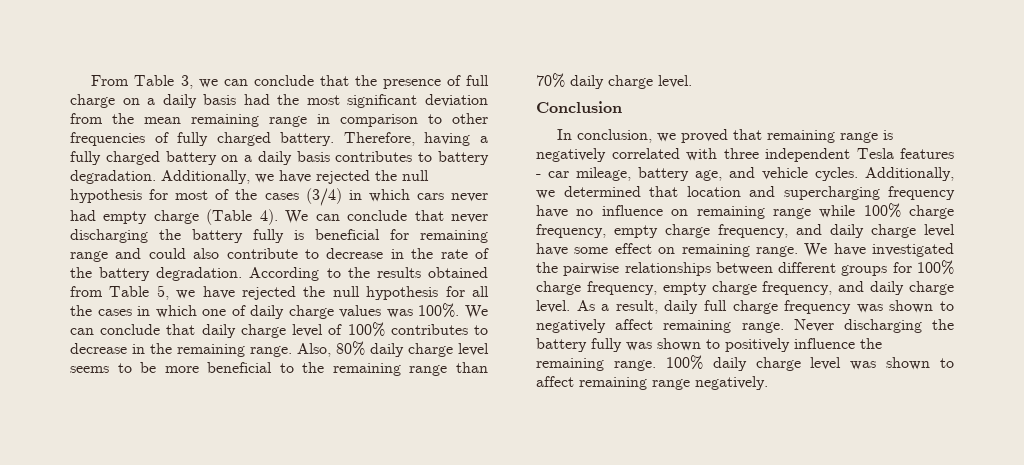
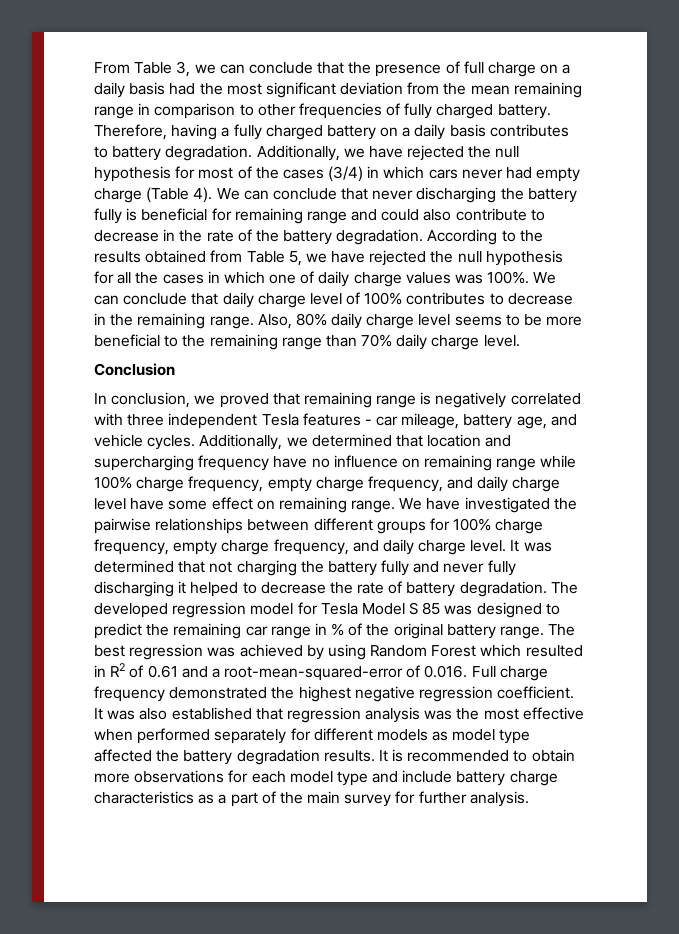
[576,300,954,314] [536,319,954,333] [536,338,882,352] [536,355,954,371] [536,376,768,390] As a result, daily full charge frequency was shown to negatively affect remaining range. Never discharging the battery fully was shown to positively influence the remaining range. 100% daily charge level was shown to affect remaining range negatively. -> [510,540,552,552] [94,560,516,576] [94,581,578,597] [94,602,560,618] [94,623,576,639] [94,644,583,660] [94,663,548,681] [94,686,575,702] [94,707,584,723] [94,728,531,744] [94,749,575,765] [94,770,558,786] [94,791,529,807] It was determined that not charging the battery fully and never fully discharging it helped to decrease the rate of battery degradation. The developed regression model for Tesla Model S 85 was designed to predict the remaining car range in % of the original battery range. The best regression was achieved by using Random Forest which resulted in R2 of 0.61 and a root-mean-squared-error of 0.016. Full charge frequency demonstrated the highest negative regression coefficient. It was also established that regression analysis was the most effective when performed separately for different models as model type affected the battery degradation results. It is recommended to obtain more observations for each model type and include battery charge characteristics as a part of the main survey for further analysis.

